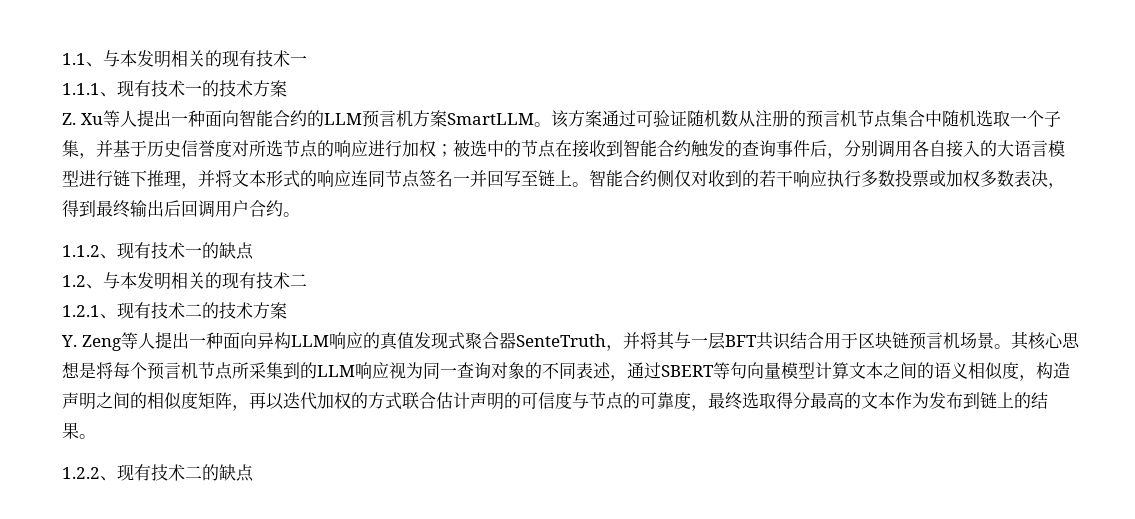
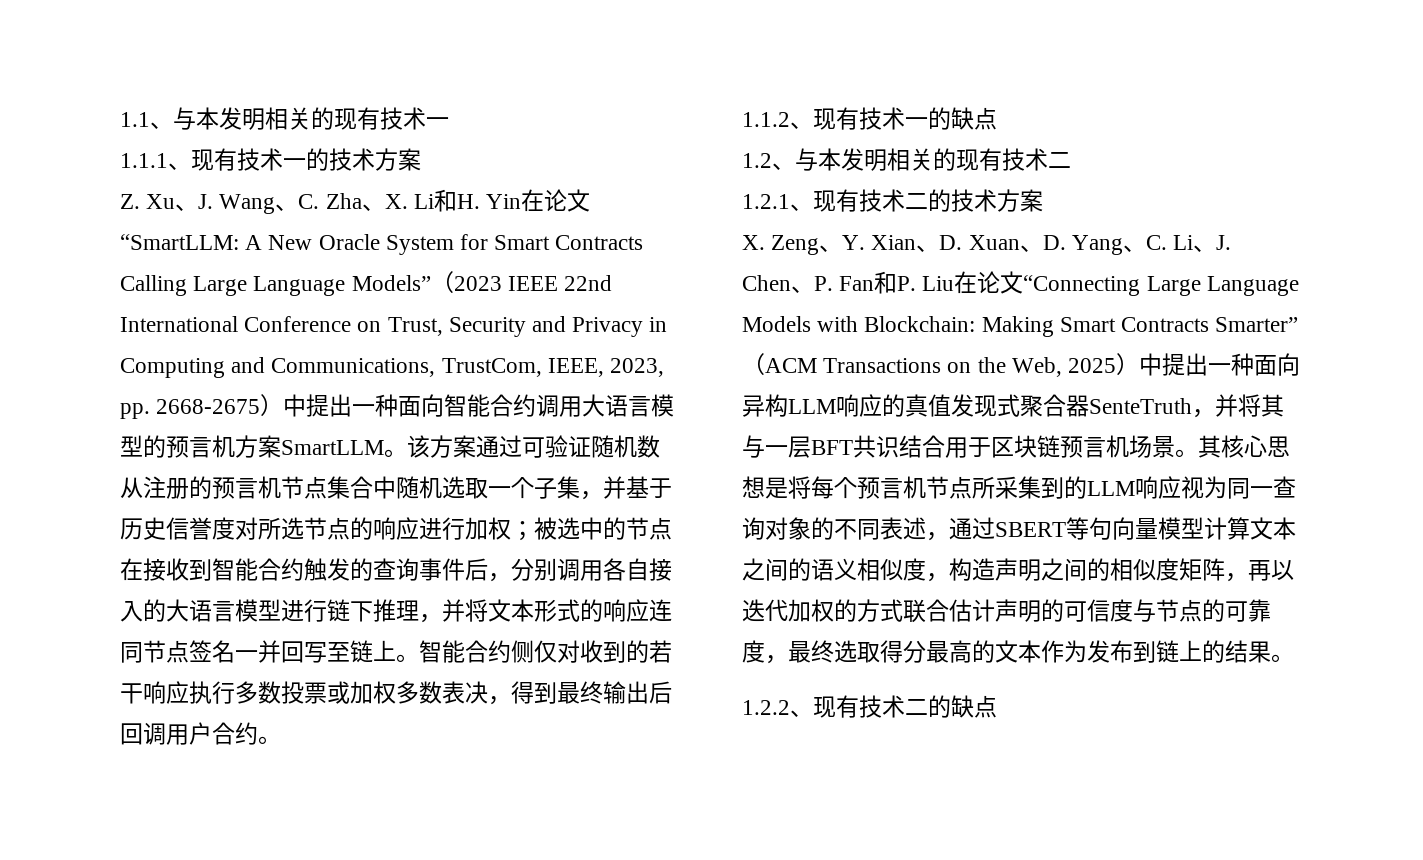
[102,110,137,127] 等人 -> [175,189,591,214] [120,234,644,255] [120,271,613,296] [120,316,668,337] [120,357,665,378] [120,394,307,419] 、J. Wang、C. Zha、X. Li和H. Yin在论文“SmartLLM: A New Oracle System for Smart Contracts Calling Large Language Models”（2023 IEEE 22nd International Conference on Trust, Security and Privacy in Computing and Communications, TrustCom, IEEE, 2023, pp. 2668-2675）中
[306,110,362,127] 的LLM -> [536,394,675,417] [120,435,166,458] 调用大语言模型的
[61,332,155,351] Y. Zeng等人 -> [742,235,1232,255] [742,271,1299,296] [742,316,1299,337] [742,353,1163,377] X. Zeng、Y. Xian、D. Xuan、D. Yang、C. Li、J. Chen、P. Fan和P. Liu在论文“Connecting Large Language Models with Blockchain: Making Smart Contracts Smarter”（ACM Transactions on the Web, 2025）中

